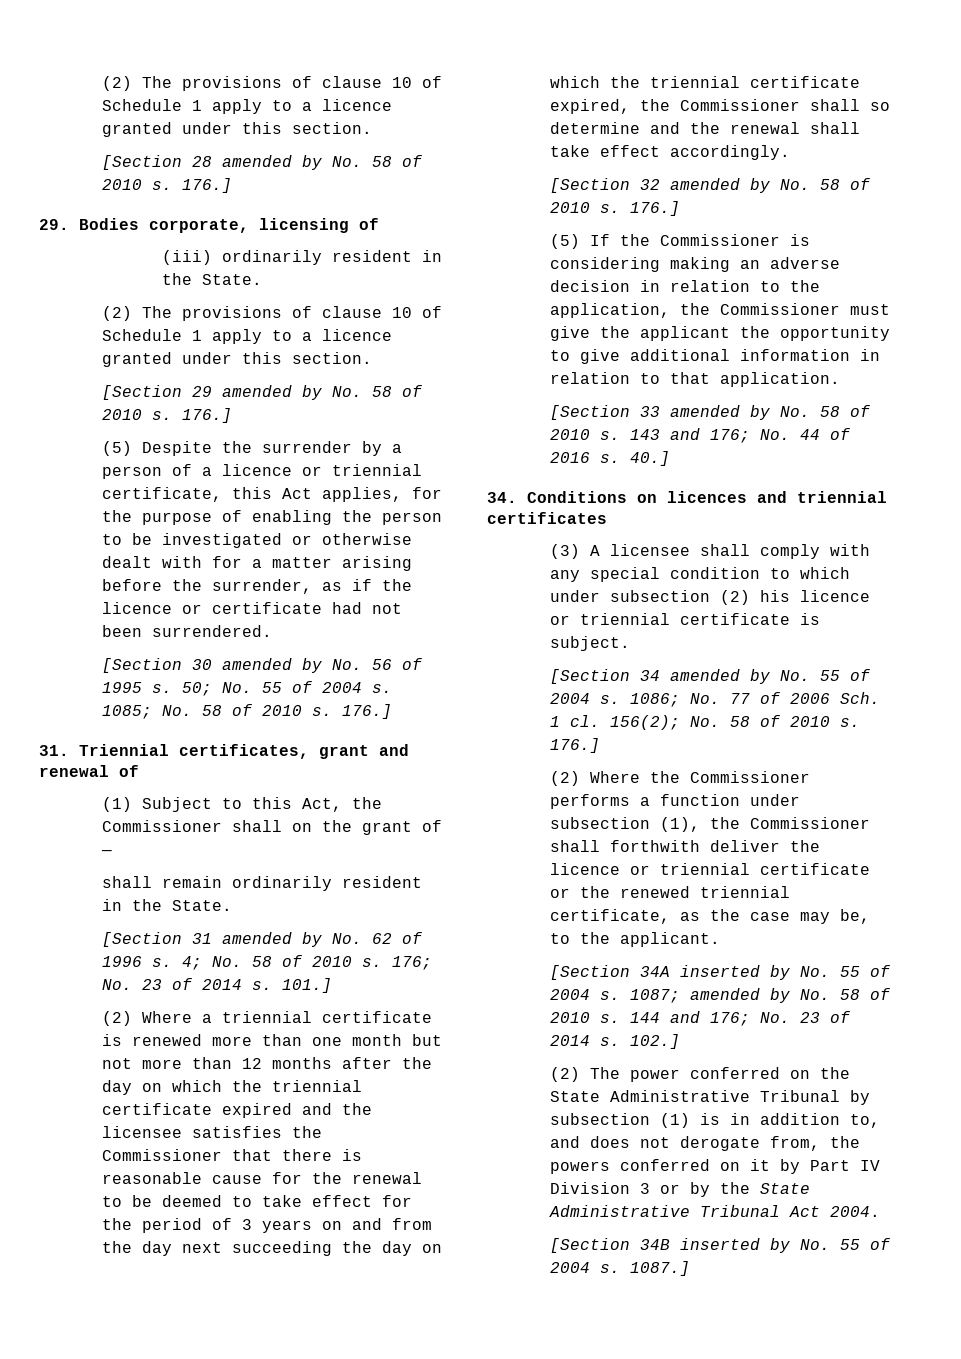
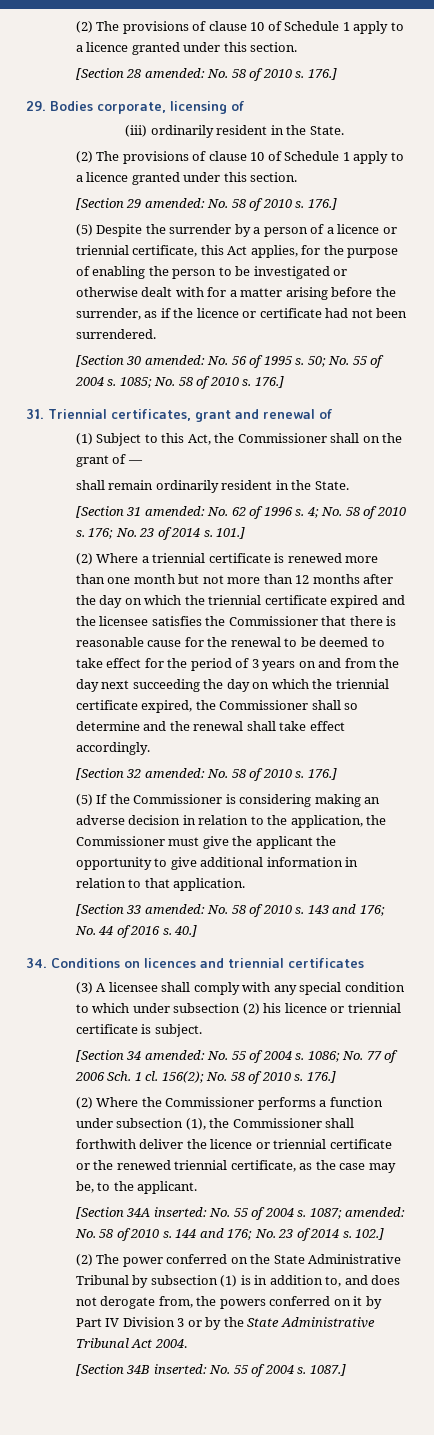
[221,155,322,170] amended by -> [144,68,205,78] amended:
[221,385,322,400] amended by -> [144,198,205,208] amended:
[221,658,322,673] amended by -> [144,355,205,365] amended:
[221,932,322,947] amended by -> [144,506,205,516] amended:
[669,178,770,193] amended by -> [144,768,205,778] amended:
[669,405,770,420] amended by -> [144,904,205,914] amended:
[669,669,770,684] amended by -> [144,1050,205,1060] amended:
[679,965,790,980] inserted by -> [153,1207,207,1217] inserted:
[689,988,790,1003] amended by -> [345,1207,406,1217] amended:
[679,1238,790,1253] inserted by -> [153,1364,207,1374] inserted:

